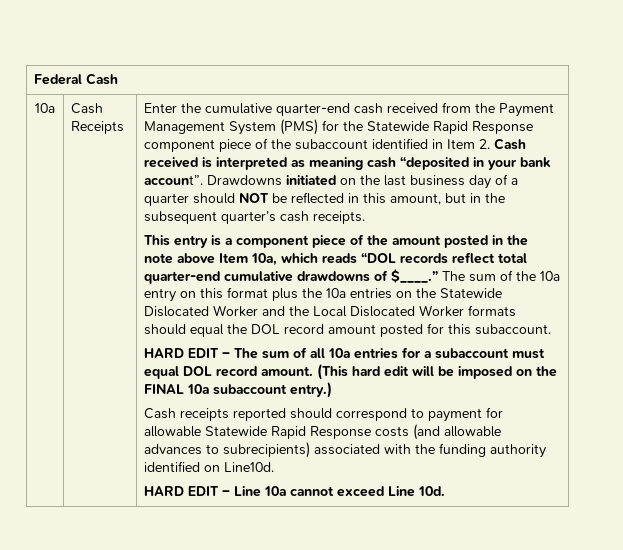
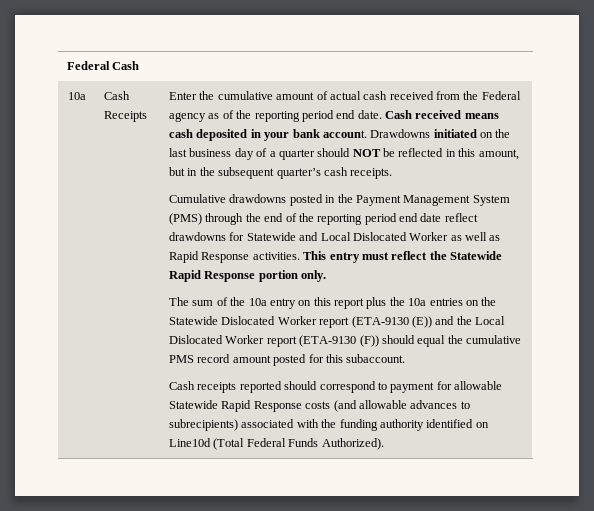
[276,103,351,116] quarter-end -> [276,91,361,100] amount of actual
[499,103,555,117] [144,119,534,135] [144,138,527,152] [144,156,470,170] Payment Management System (PMS) for the Statewide Rapid Response component piece of the subaccount identified in Item 2. Cash received is interpreted as meaning cash “deposited -> [481,91,521,100] [169,110,499,122] [169,129,248,141] Federal agency as of the reporting period end date. Cash received means cash deposited
[144,175,204,185] account”. -> [322,130,367,138] account.
[144,234,529,248] [144,252,528,266] [144,269,439,284] This entry is a component piece of the amount posted in the note above Item 10a, which reads “DOL records reflect total quarter-end cumulative drawdowns of $____.” -> [169,194,510,206] [169,213,478,225] [169,232,501,241] [169,251,503,263] [169,270,327,282] Cumulative drawdowns posted in the Payment Management System (PMS) through the end of the reporting period end date reflect drawdowns for Statewide and Local Dislocated Worker as well as Rapid Response activities. This entry must reflect the Statewide Rapid Response portion only. //
[227,287,269,298] format -> [334,298,365,309] report
(259, 311) none -> [319,316,432,328] report (ETA-9130 (E))
[468,305,517,317] formats -> [266,335,379,347] report (ETA-9130 (F))
[251,324,281,334] DOL -> [466,335,522,344] [169,355,195,363] cumulative PMS
[144,347,546,359] [144,364,558,380] [144,382,333,398] // HARD EDIT – The sum of all 10a entries for a subaccount must equal DOL record amount. (This hard edit will be imposed on the FINAL 10a subaccount entry.) -> (406, 358) none
[224,462,275,472] [144,486,446,497] Line10d. // HARD EDIT – Line 10a cannot exceed Line 10d. -> [169,438,384,450] Line10d (Total Federal Funds Authorized).

